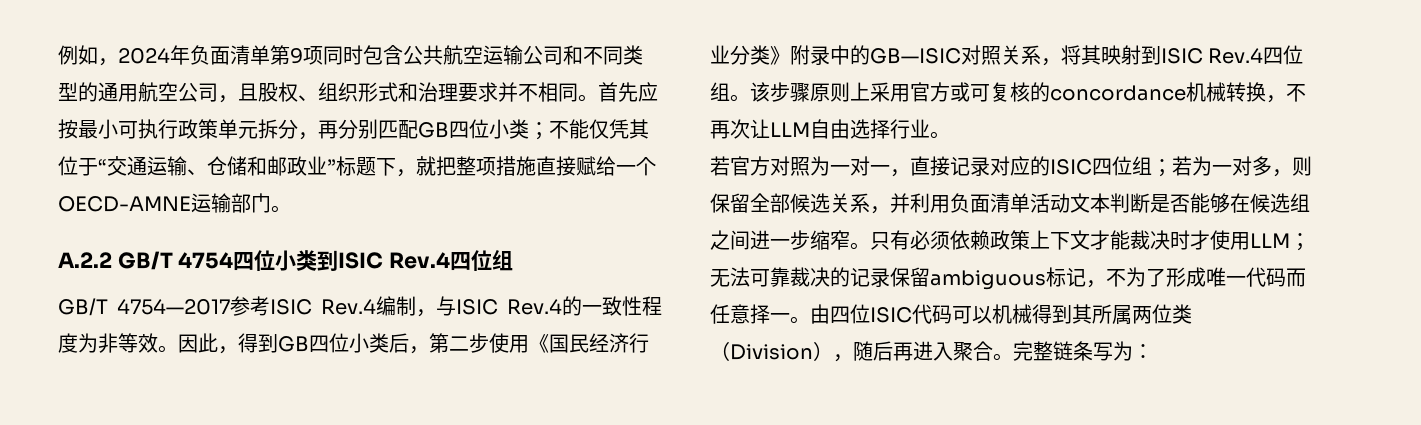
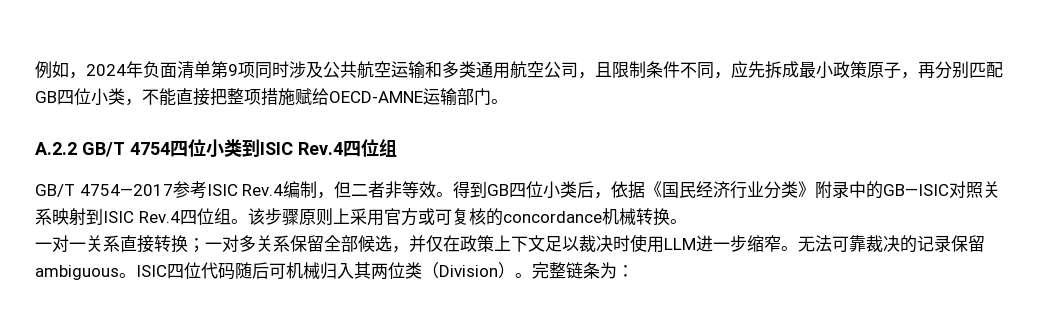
[363,45,403,65] 包含 -> [289,61,323,78] 涉及
[523,45,643,65] [58,82,658,103] [58,119,298,139] 公司和不同类型的通用航空公司，且股权、组织形式和治理要求并不相同。首先应按最小可执行政策单元拆分 -> [425,61,901,79] 和多类通用航空公司，且限制条件不同，应先拆成最小政策原子
[529,119,649,140] [58,156,656,177] ；不能仅凭其位于“交通运输、仓储和邮政业”标题下，就把整项措施直接赋给一个 -> [125,88,329,106] ，不能直接把整项措施赋给
[436,296,662,316] [58,333,98,353] 与ISIC Rev.4的一致性程度为 -> [334,181,386,198] 但二者
[178,333,238,354] 因此， -> (454, 194) none
[429,333,529,353] 第二步使用 -> [611,181,646,199] 依据
[1041,45,1101,66] ，将其 -> (52, 216) none
[1266,84,1306,103] [710,119,950,139] [710,156,1312,177] [710,193,1310,214] [710,230,1310,251] ，不再次让LLM自由选择行业。 // 若官方对照为一对一，直接记录对应的ISIC四位组；若为一对多，则保留全部候选关系，并利用负面清单活动文本判断是否能够在候选组之间进一步缩窄。只有必须依赖政策上下文才能裁决时才使用LLM； -> [669,219,687,224] [35,234,798,253] 。 // 一对一关系直接转换；一对多关系保留全部候选，并仅在政策上下文足以裁决时使用LLM进一步缩窄。
[1046,267,1306,288] [710,304,1192,325] [710,341,993,362] 标记，不为了形成唯一代码而任意择一。由四位ISIC代码可以机械得到其所属两位类（Division），随后再进入聚合 -> [119,262,515,280] 。ISIC四位代码随后可机械归入其两位类（Division）
[1093,342,1113,361] 写 -> (600, 270) none

